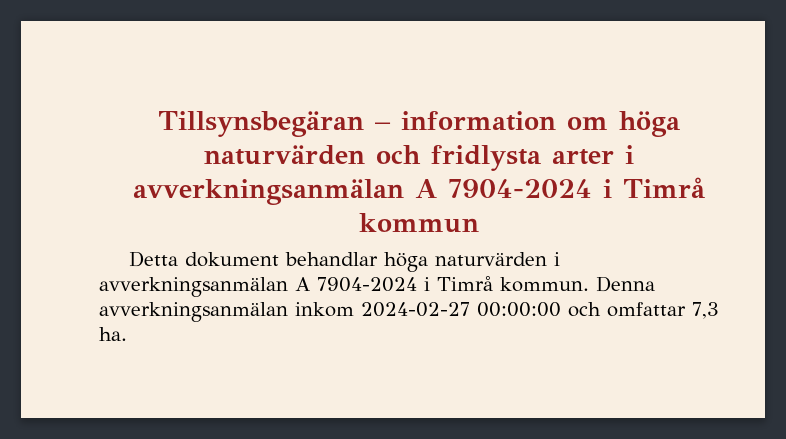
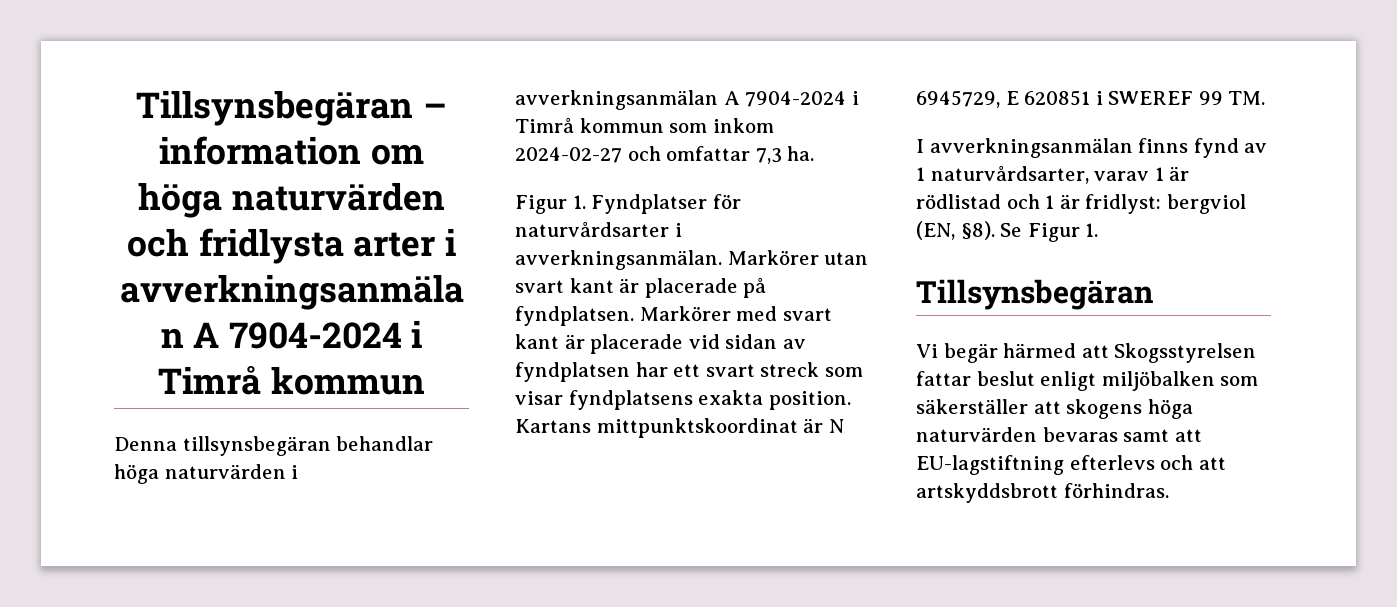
[129,251,280,267] Detta dokument -> [114,436,331,456] Denna tillsynsbegäran
[500,276,655,292] [99,302,288,322] kommun. Denna avverkningsanmälan -> [579,118,708,133] kommun som
[477,302,561,317] 00:00:00 -> (622, 155) none
(127, 334) none -> [515,194,741,214] [515,221,682,237] [515,250,869,270] [515,277,767,298] [515,306,832,326] [515,334,806,354] [515,362,863,382] [515,390,851,410] [515,418,844,438] [916,90,1266,108] [916,138,1268,158] [916,165,1190,184] [916,194,1246,214] [916,221,1099,242] [916,279,1153,310] [916,343,1257,363] [916,371,1259,391] [916,399,1193,419] [916,427,1202,442] [916,455,1226,475] [916,483,1169,503] // Figur 1. Fyndplatser för naturvårdsarter i avverkningsanmälan. Markörer utan svart kant är placerade på fyndplatsen. Markörer med svart kant är placerade vid sidan av fyndplatsen har ett svart streck som visar fyndplatsens exakta position. Kartans mittpunktskoordinat är N 6945729, E 620851 i SWEREF 99 TM. // I avverkningsanmälan finns fynd av 1 naturvårdsarter, varav 1 är rödlistad och 1 är fridlyst: bergviol (EN, §8). Se Figur 1. // Tillsynsbegäran // Vi begär härmed att Skogsstyrelsen fattar beslut enligt miljöbalken som säkerställer att skogens höga naturvärden bevaras samt att EU-lagstiftning efterlevs och att artskyddsbrott förhindras.

